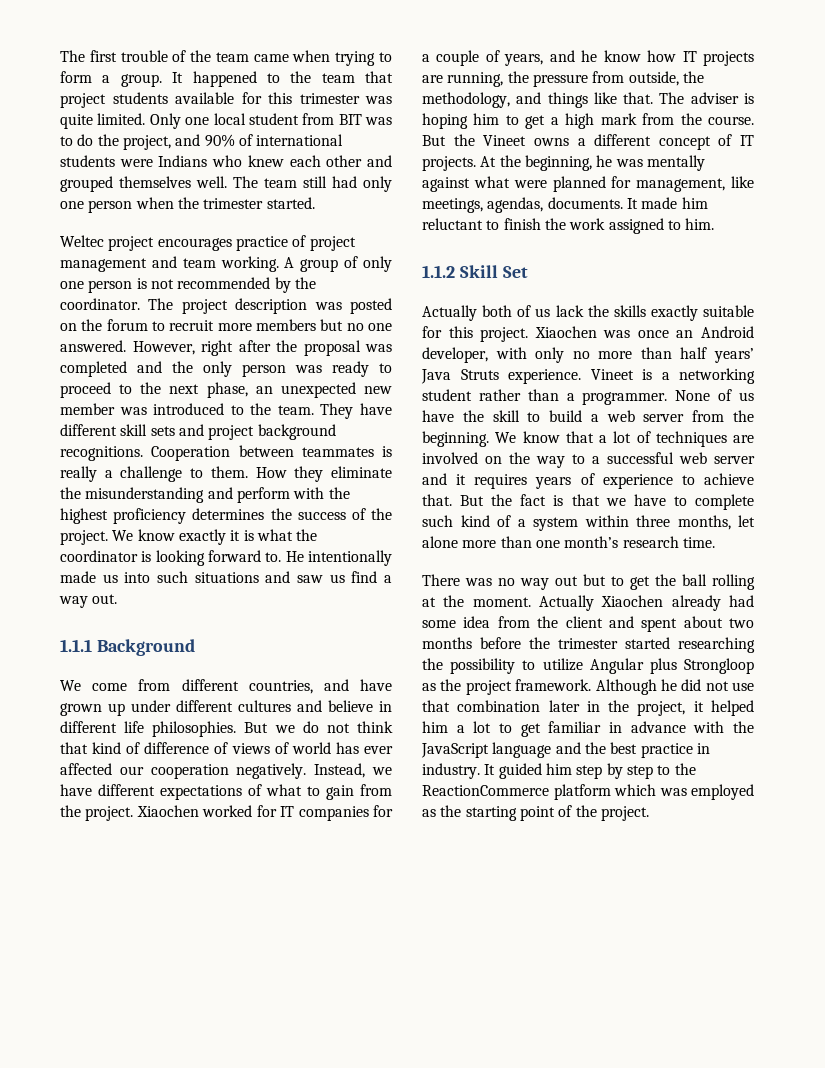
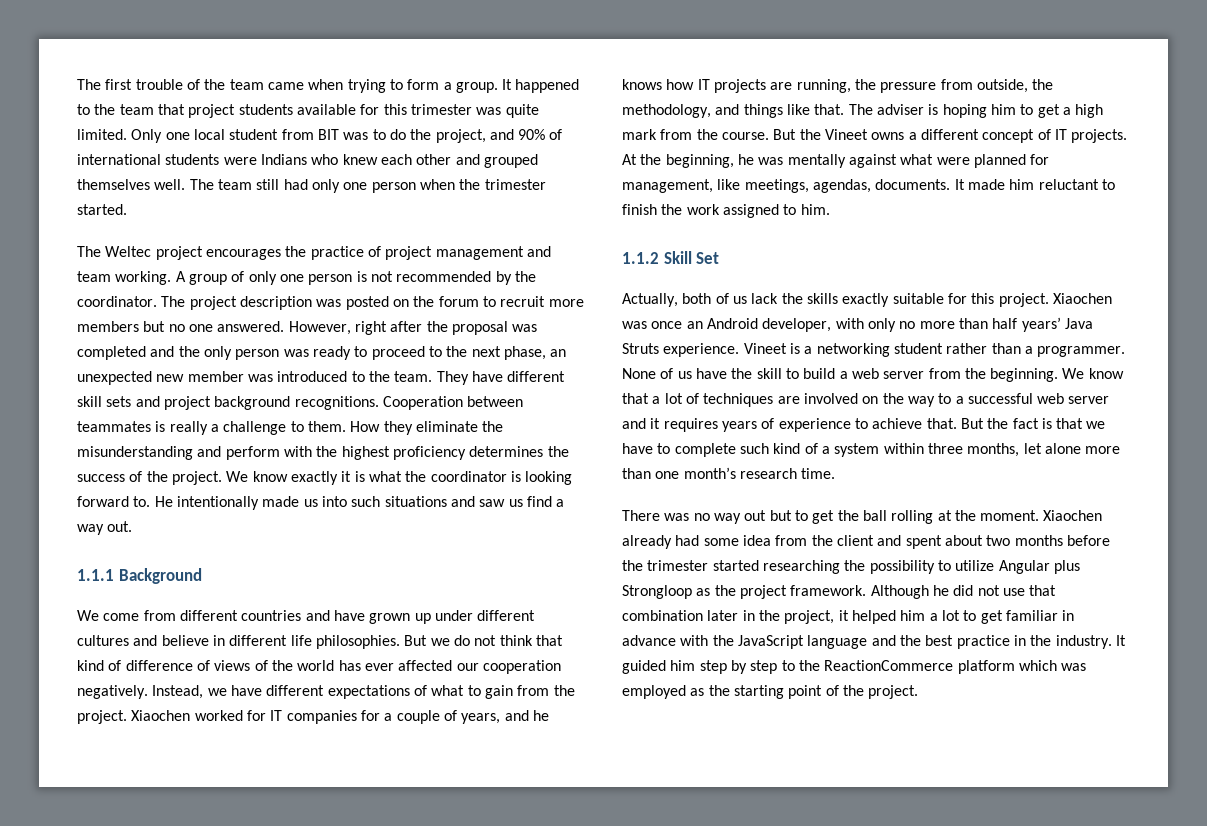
(315, 203) none -> [77,246,101,257] The
(232, 244) none -> [285,246,307,257] the
[248,680,313,694] countries, -> [241,610,302,621] countries
(289, 748) none -> [271,660,293,671] the
[603,50,641,62] know -> [622,79,662,90] knows
[422,305,477,321] Actually -> [622,293,678,307] Actually,
[539,595,594,611] Actually -> (1040, 515) none
(710, 748) none -> [1030,635,1052,646] the

